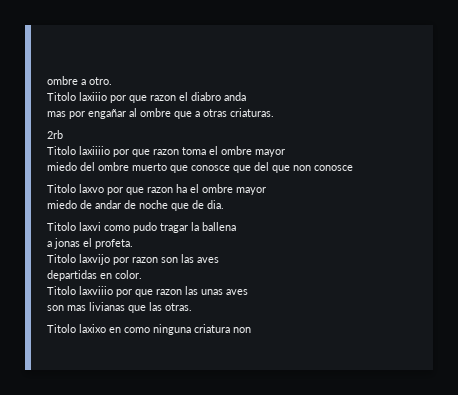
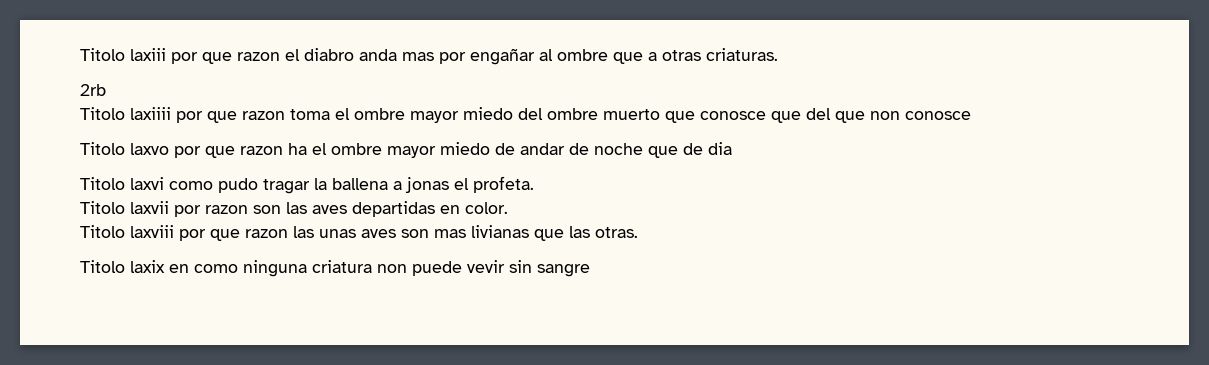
[47,76,112,85] [47,92,107,101] ombre a otro. // Titolo laxiiio -> [80,48,166,61] Titolo laxiii
(246, 96) // -> (397, 55) none
[79,146,110,155] laxiiiio -> [130,107,171,120] laxiiii
(285, 153) // -> (459, 117) none
(266, 191) // -> (436, 152) none
[207,200,224,209] dia. -> [708,142,732,155] dia
(236, 226) // -> (388, 184) none
[79,254,110,265] laxvijo -> [130,201,169,214] laxvii
(219, 260) // -> (347, 209) none
[79,286,113,295] laxviiio -> [130,225,174,238] laxviii
(248, 292) // -> (396, 233) none
[79,324,106,333] laxixo -> [130,260,165,273] laxix
(251, 330) none -> [412,260,590,277] puede vevir sin sangre

